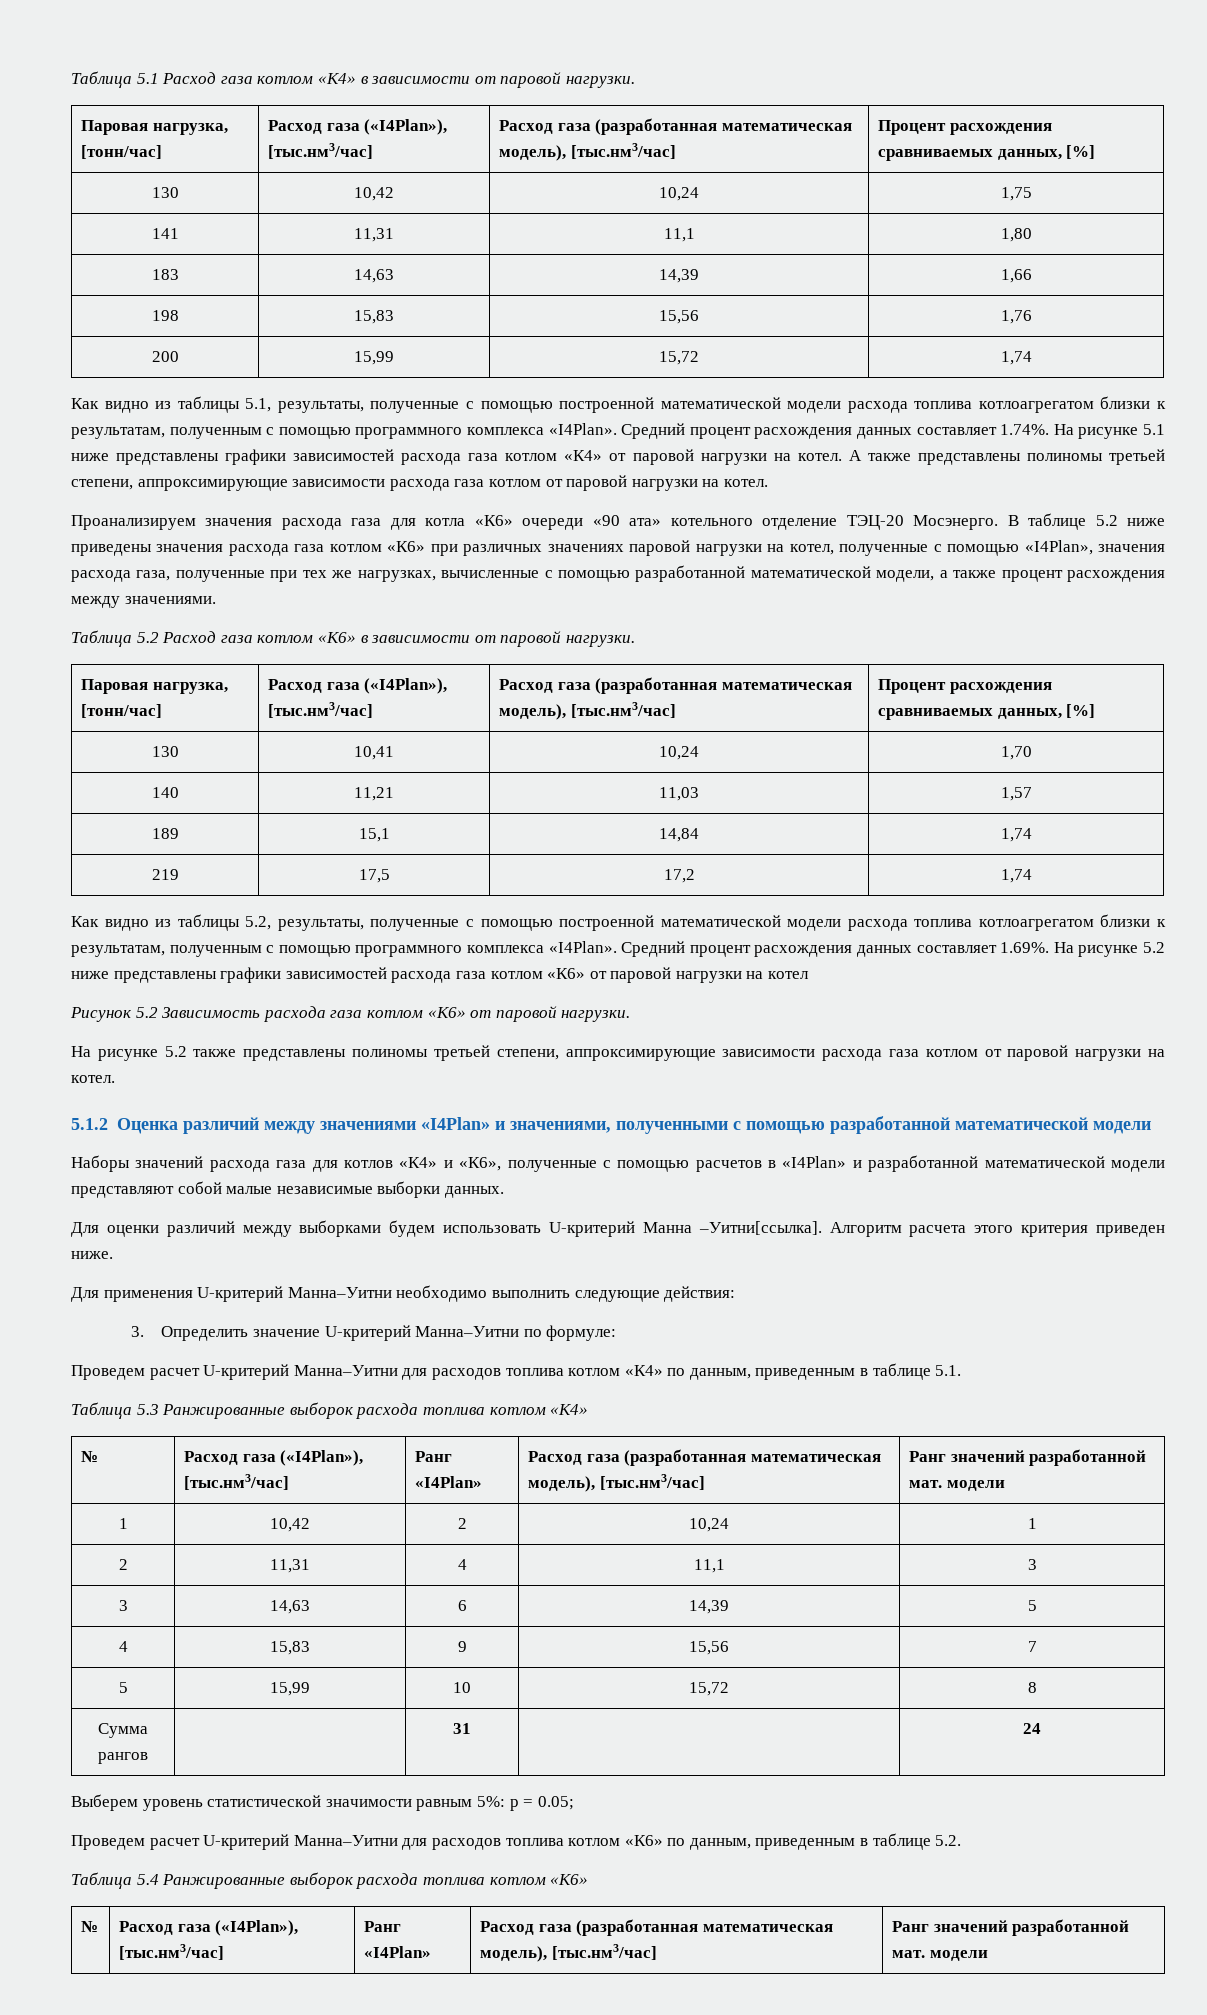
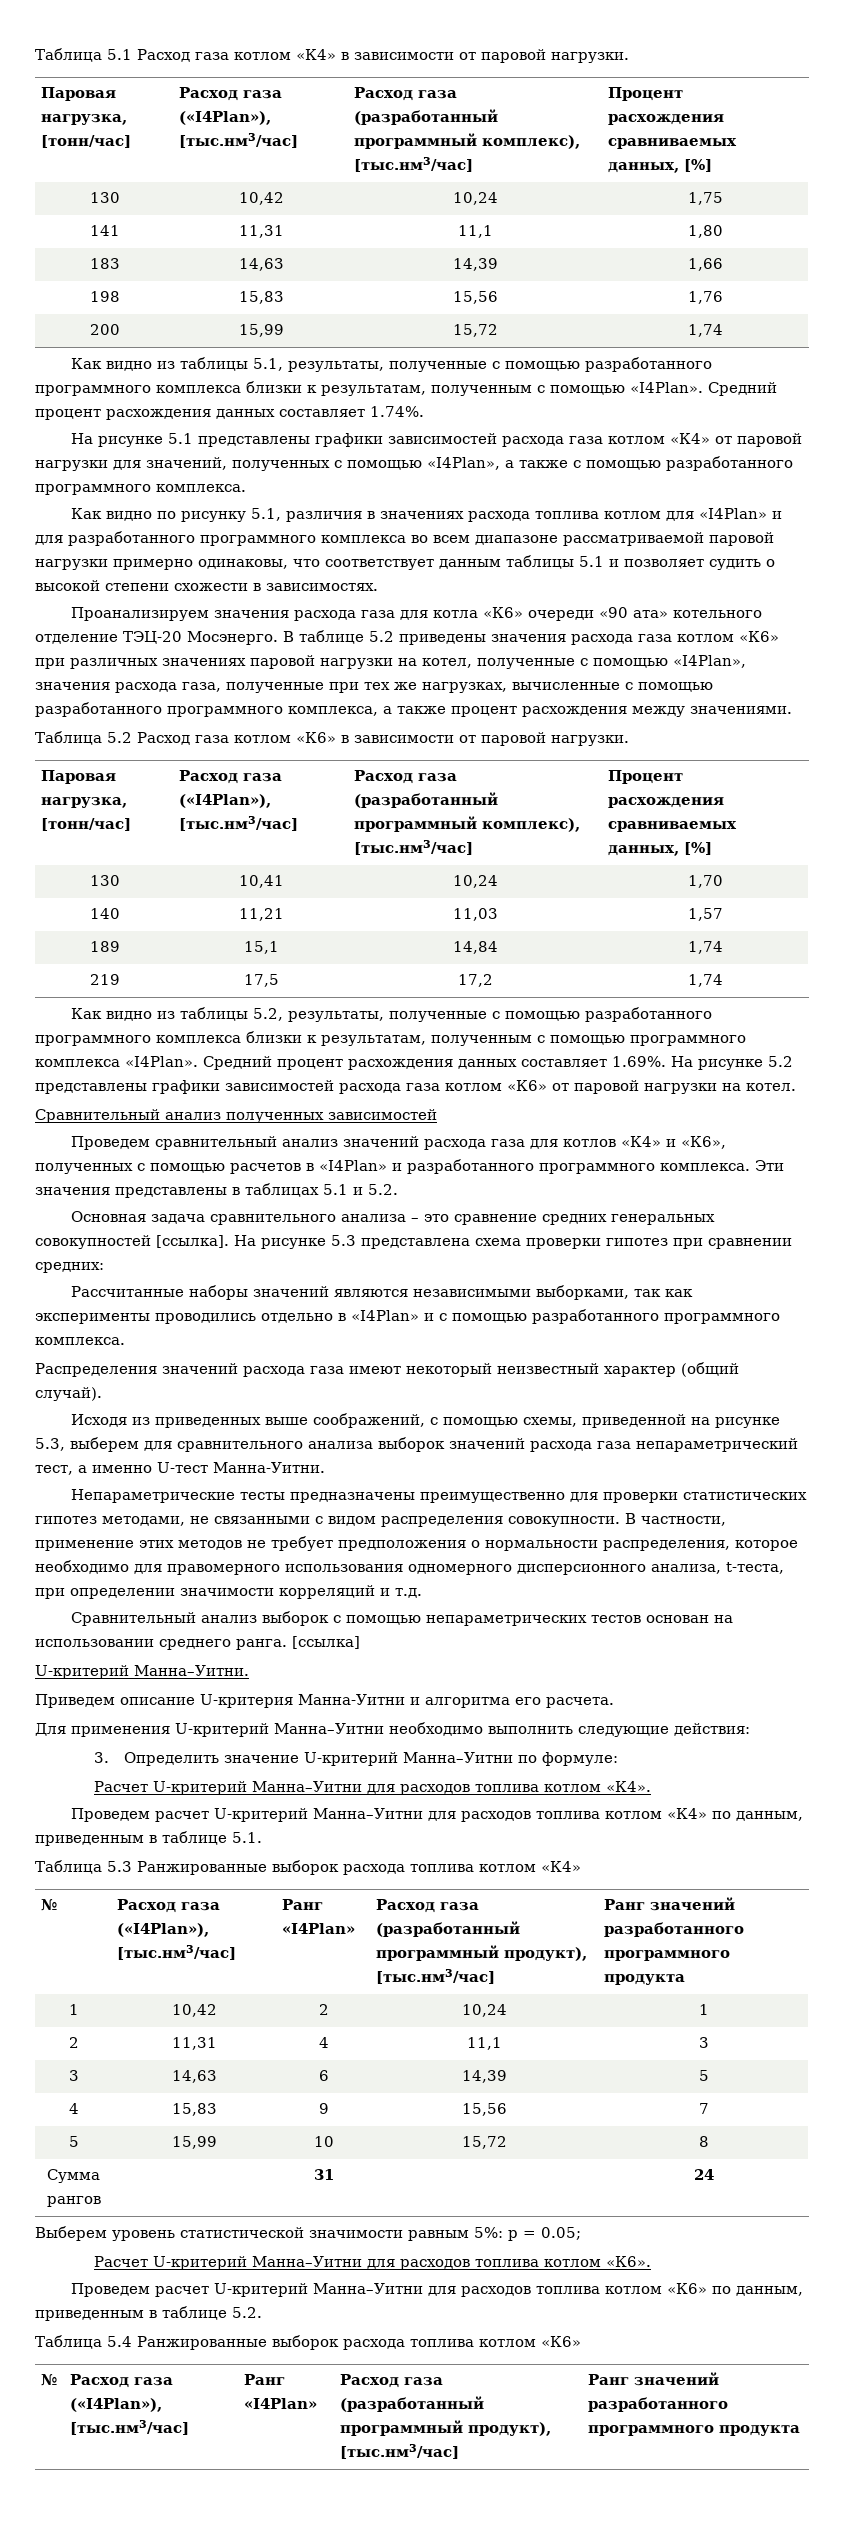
[595,118,852,135] [499,145,567,161] (разработанная математическая модель), -> [354,109,499,125] [354,133,581,149] (разработанный программный комплекс),
[559,396,1166,413] [71,427,544,439] построенной математической модели расхода топлива котлоагрегатом близки к результатам, полученным с помощью программного комплекса -> [584,357,712,372] [35,381,625,396] разработанного программного комплекса близки к результатам, полученным с помощью
(1050, 429) none -> (424, 411) //
[71,453,109,461] ниже -> (193, 438) none
[773,449,1165,465] [71,475,768,491] на котел. А также представлены полиномы третьей степени, аппроксимирующие зависимости расхода газа котлом от паровой нагрузки на котел. -> [113,456,793,471] [35,484,246,495] [70,508,782,522] [35,531,774,546] [35,555,775,570] [35,580,378,591] для значений, полученных с помощью «I4Plan», а также с помощью разработанного программного комплекса. // Как видно по рисунку 5.1, различия в значениях расхода топлива котлом для «I4Plan» и для разработанного программного комплекса во всем диапазоне рассматриваемой паровой нагрузки примерно одинаковы, что соответствует данным таблицы 5.1 и позволяет судить о высокой степени схожести в зависимостях.
[1127,518,1165,526] ниже -> (394, 636) none
[635,565,935,582] разработанной математической модели, -> [35,702,378,717] разработанного программного комплекса,
[595,677,852,694] [499,704,567,720] (разработанная математическая модель), -> [354,792,499,808] [354,816,581,832] (разработанный программный комплекс),
[559,915,1094,931] построенной математической модели расхода топлива котлоагрегатом -> [584,1007,712,1022] [35,1035,241,1046] разработанного программного комплекса
[71,971,109,979] ниже -> (793, 1061) none
[768,971,810,979] [70,1006,631,1022] [71,1045,1165,1061] [71,1075,115,1083] [71,1116,1151,1134] [71,1155,130,1172] котел // Рисунок 5.2 Зависимость расхода газа котлом «К6» от паровой нагрузки. // На рисунке 5.2 также представлены полиномы третьей степени, аппроксимирующие зависимости расхода газа котлом от паровой нагрузки на котел. // 5.1.2 Оценка различий между значениями «I4Plan» и значениями, полученными с помощью разработанной математической модели // Наборы -> [746,1083,796,1091] [35,1109,437,1123] [70,1136,338,1150] котел. // Сравнительный анализ полученных зависимостей // Проведем сравнительный анализ
[507,1160,597,1172] полученные -> [35,1163,133,1174] полученных
[868,1155,1165,1172] [71,1181,504,1198] [71,1220,1166,1237] [71,1251,113,1259] разработанной математической модели представляют собой малые независимые выборки данных. // Для оценки различий между выборками будем использовать U-критерий Манна –Уитни[ссылка]. Алгоритм расчета этого критерия приведен ниже. -> [407,1159,784,1174] [35,1183,398,1198] [70,1211,715,1225] [35,1235,792,1249] [35,1262,104,1273] [70,1285,693,1300] [35,1309,780,1324] [35,1337,125,1345] [35,1362,739,1377] [35,1387,102,1401] [70,1413,780,1428] [35,1437,798,1452] [35,1462,325,1475] [70,1489,807,1503] [35,1513,726,1527] [35,1536,798,1551] [35,1560,784,1575] [35,1585,422,1599] [70,1611,733,1626] [35,1636,360,1650] [35,1665,249,1679] [35,1694,614,1708] разработанного программного комплекса. Эти значения представлены в таблицах 5.1 и 5.2. // Основная задача сравнительного анализа – это сравнение средних генеральных совокупностей [ссылка]. На рисунке 5.3 представлена схема проверки гипотез при сравнении средних: // Рассчитанные наборы значений являются независимыми выборками, так как эксперименты проводились отдельно в «I4Plan» и с помощью разработанного программного комплекса. // Распределения значений расхода газа имеют некоторый неизвестный характер (общий случай). // Исходя из приведенных выше соображений, с помощью схемы, приведенной на рисунке 5.3, выберем для сравнительного анализа выборок значений расхода газа непараметрический тест, а именно U-тест Манна-Уитни. // Непараметрические тесты предназначены преимущественно для проверки статистических гипотез методами, не связанными с видом распределения совокупности. В частности, применение этих методов не требует предположения о нормальности распределения, которое необходимо для правомерного использования одномерного дисперсионного анализа, t-теста, при определении значимости корреляций и т.д. // Сравнительный анализ выборок с помощью непараметрических тестов основан на использовании среднего ранга. [ссылка] // U-критерий Манна–Уитни. // Приведем описание U-критерия Манна-Уитни и алгоритма его расчета.
(617, 1333) none -> [94,1781,652,1795] // Расчет U-критерий Манна–Уитни для расходов топлива котлом «К4».
[624,1449,881,1466] [528,1474,705,1492] [909,1449,1147,1466] [909,1480,1005,1491] (разработанная математическая модель), [тыс.нм3/час] | Ранг значений разработанной мат. модели -> [376,1921,521,1937] [376,1945,588,1961] [376,1969,496,1984] [604,1897,736,1911] [604,1922,745,1937] [604,1950,731,1961] [604,1974,686,1985] (разработанный программный продукт), [тыс.нм3/час] | Ранг значений разработанного программного продукта
(574, 1803) none -> [94,2256,652,2270] // Расчет U-критерий Манна–Уитни для расходов топлива котлом «К6».
[576,1919,833,1936] [480,1944,657,1962] [892,1919,1130,1936] [892,1950,988,1961] (разработанная математическая модель), [тыс.нм3/час] | Ранг значений разработанной мат. модели -> [340,2396,485,2412] [340,2420,552,2436] [340,2444,460,2459] [588,2372,720,2386] [588,2397,729,2412] [588,2425,801,2436] (разработанный программный продукт), [тыс.нм3/час] | Ранг значений разработанного программного продукта

